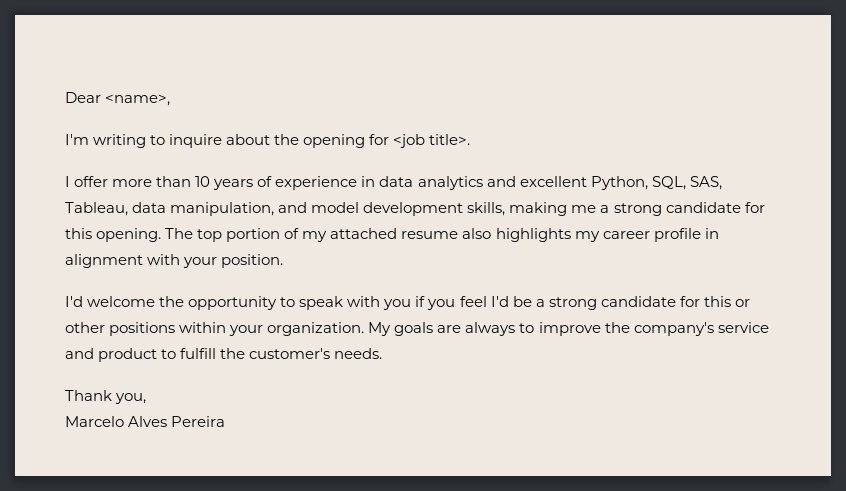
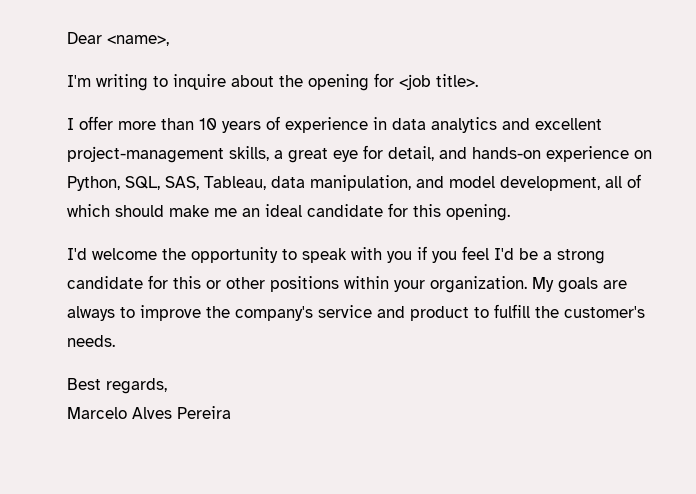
(587, 181) none -> [67,145,652,163] project-management skills, a great eye for detail, and hands-on experience on
[363,202,765,216] [65,228,719,242] [65,254,284,268] development skills, making me a strong candidate for this opening. The top portion of my attached resume also highlights my career profile in alignment with your position. -> [500,174,641,191] [67,203,510,221] development, all of which should make me an ideal candidate for this opening.
[65,390,147,404] Thank you, -> [67,378,167,394] Best regards,

